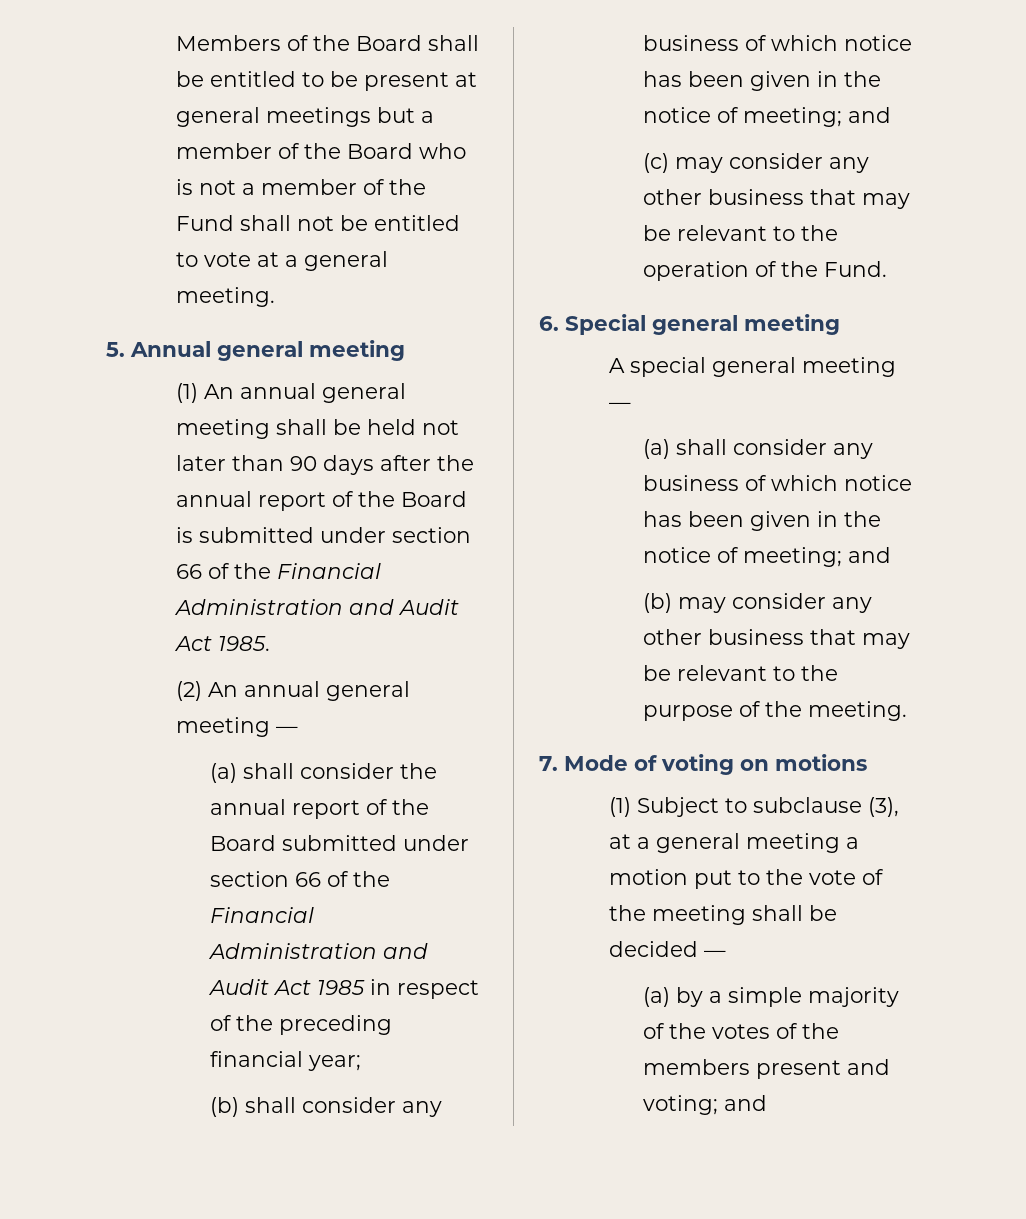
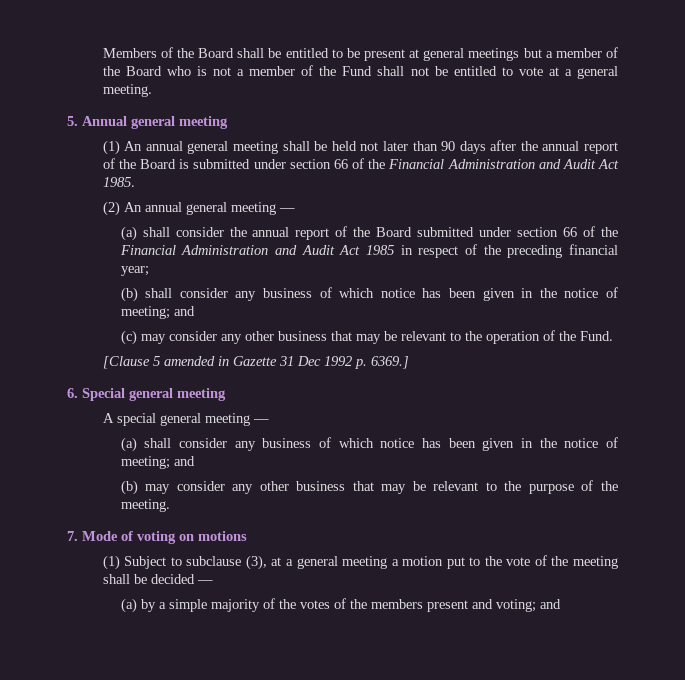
(888, 269) none -> [102,356,409,369] // [Clause 5 amended in Gazette 31 Dec 1992 p. 6369.]

